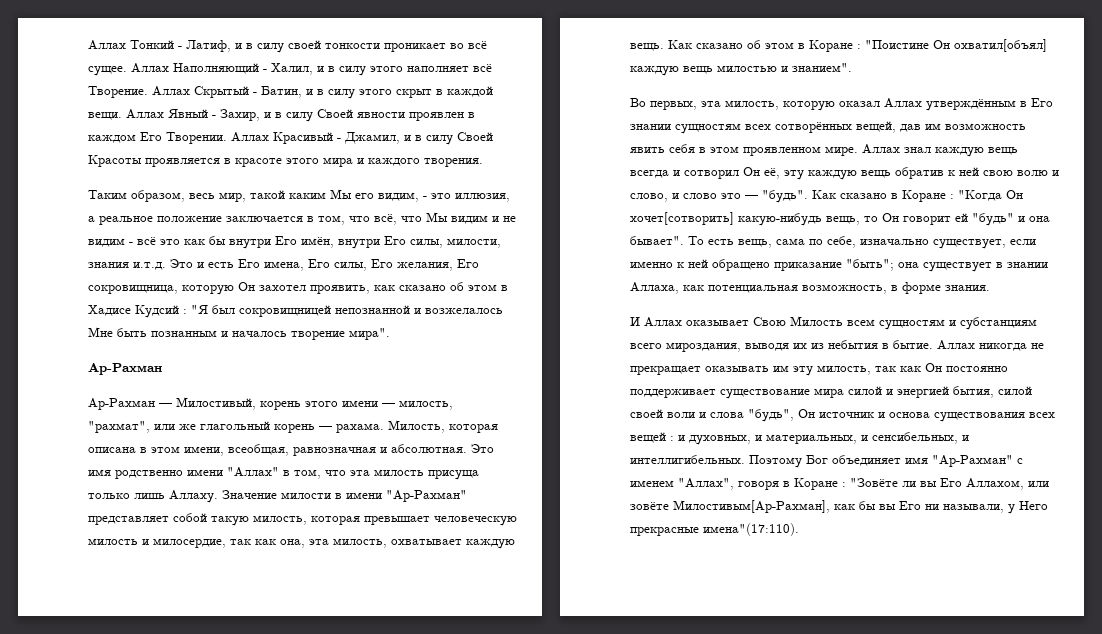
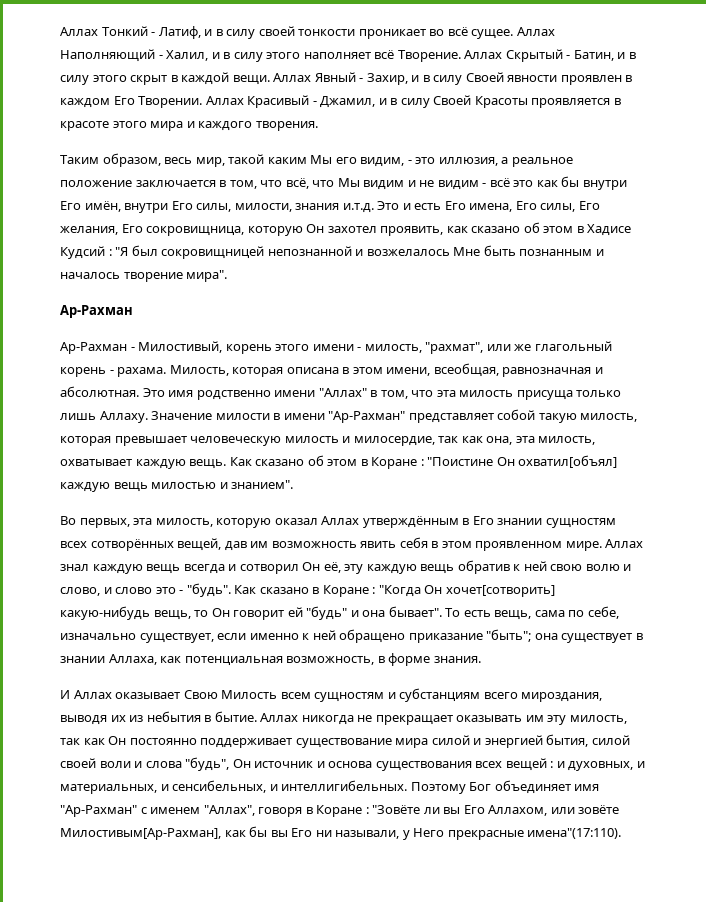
[159,403,172,407] — -> [130,347,135,351] -
[382,403,395,407] — -> [357,347,362,351] -
[319,426,332,430] — -> [109,370,114,374] -
[745,195,758,199] — -> [179,590,184,594] -

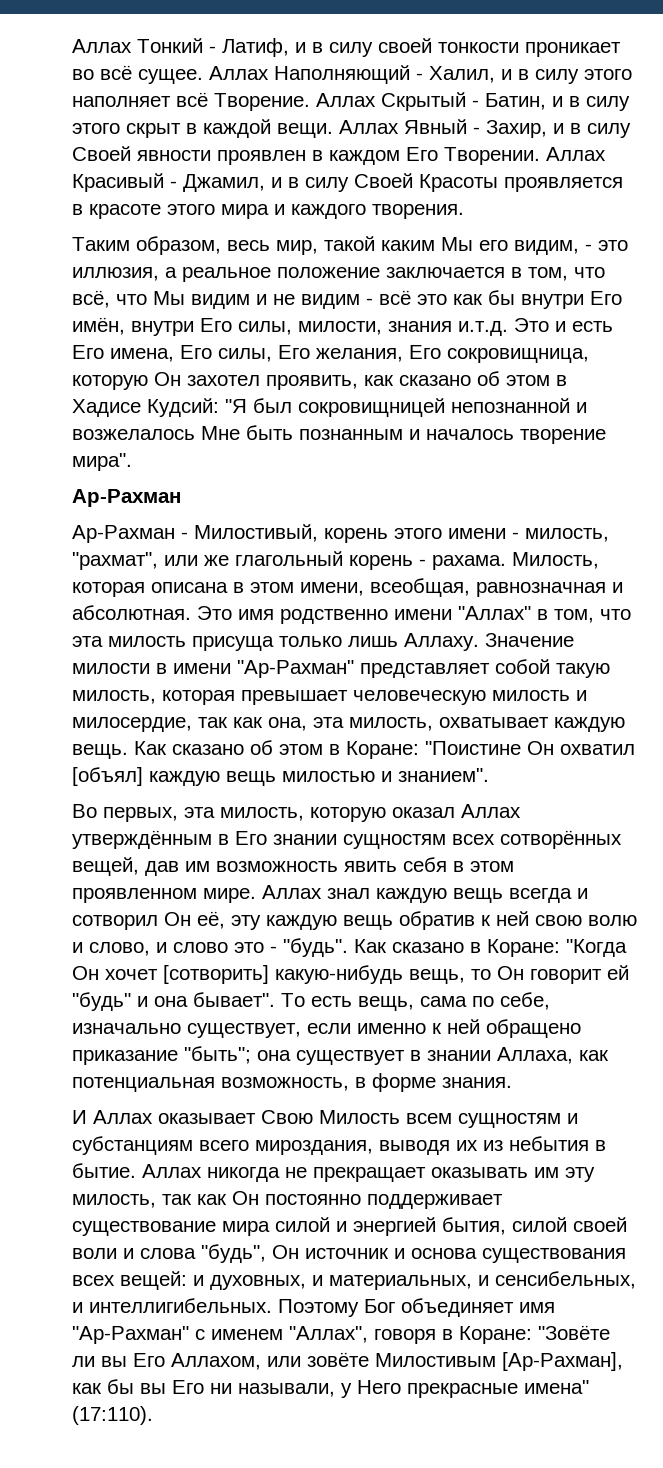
[60,246,112,259] Кудсий : -> [147,398,219,417] Кудсий:
[371,455,618,469] Коране : "Поистине Он охватил[объял] -> [346,741,635,759] [72,767,143,786] Коране: "Поистине Он охватил [объял]
[322,585,555,597] Коране : "Когда Он хочет[сотворить] -> [487,939,627,957] [72,965,269,984] Коране: "Когда Он хочет [сотворить]
[505,758,554,771] вещей : -> [120,1271,187,1290] вещей:
[316,805,369,817] Коране : -> [459,1326,532,1344] Коране:
[60,828,221,840] Милостивым[Ар-Рахман], -> [375,1352,623,1371] Милостивым [Ар-Рахман],
[527,828,622,839] имена"(17:110). -> [524,1380,589,1394] [72,1406,153,1425] имена" (17:110).

